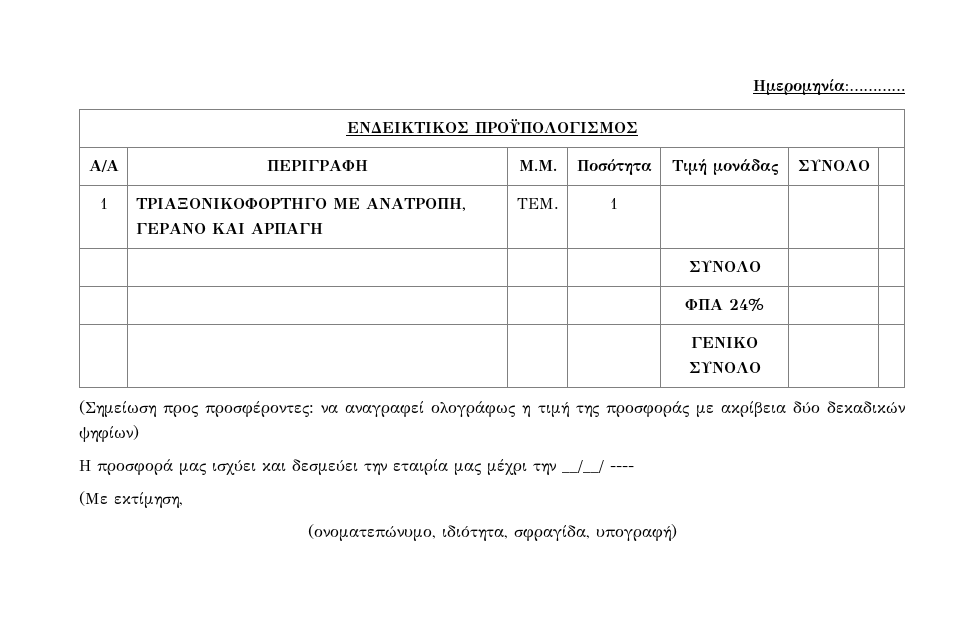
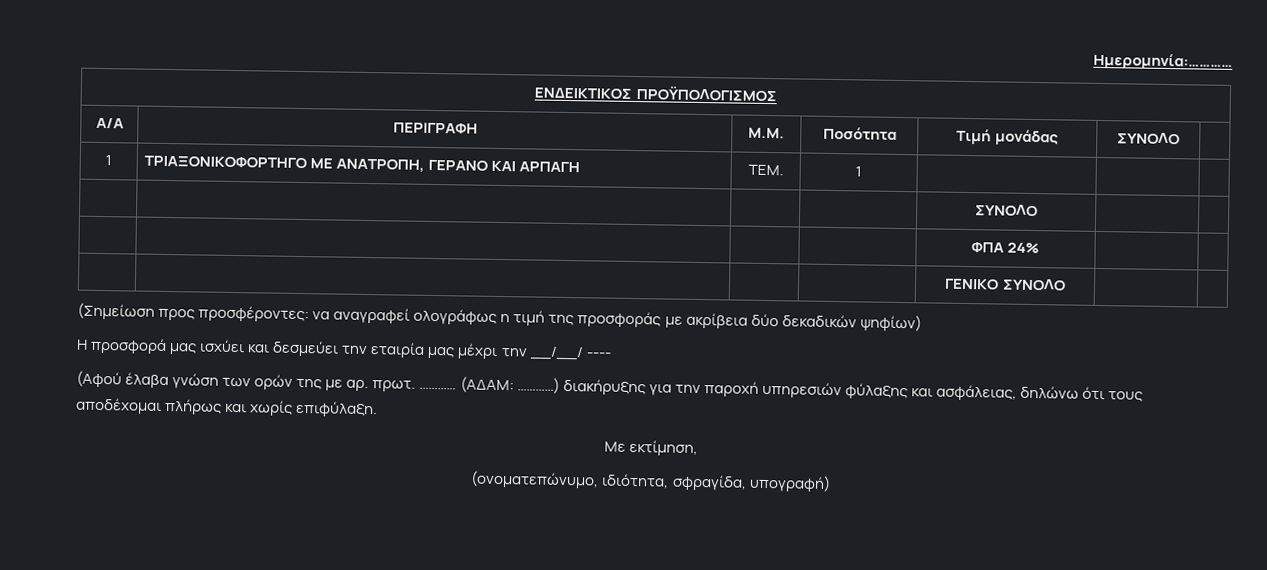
[79,491,108,506] (Με -> [76,370,1144,402] [76,397,379,418] [603,441,626,452] (Αφού έλαβα γνώση των ορών της με αρ. πρωτ. ………… (ΑΔΑΜ: …………) διακήρυξης για την παροχή υπηρεσιών φύλαξης και ασφάλειας, δηλώνω ότι τους αποδέχομαι πλήρως και χωρίς επιφύλαξη. // Με

